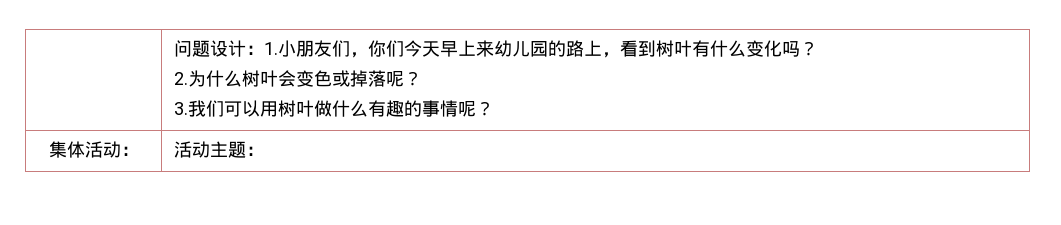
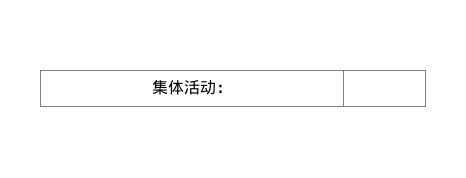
[174,40,819,58] [174,70,423,87] [174,100,495,117] | 问题设计：1.小朋友们，你们今天早上来幼儿园的路上，看到树叶有什么变化吗？ // 2.为什么树叶会变色或掉落呢？ // 3.我们可以用树叶做什么有趣的事情呢？ // -> (152, 87) none
[174,141,265,158] 活动主题： -> (232, 88) none

